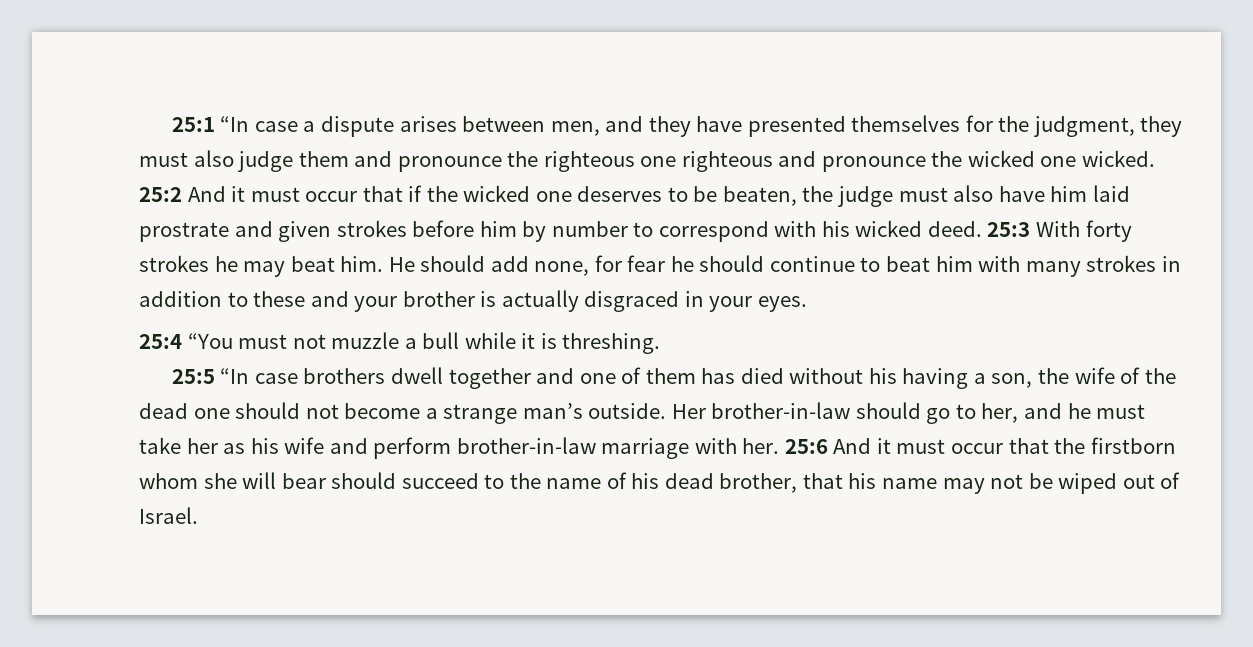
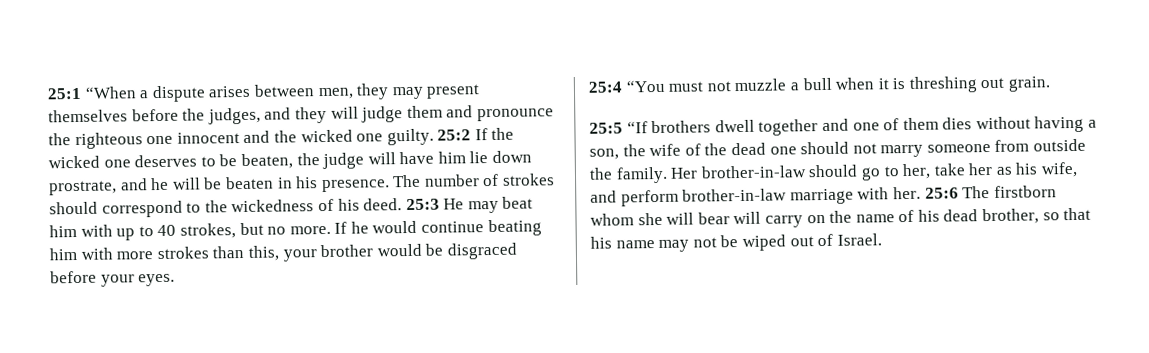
[220,116,298,132] “In case -> [84,86,137,99] “When
[605,115,1183,137] [139,150,234,167] and they have presented themselves for the judgment, they must also -> [356,83,481,100] [48,106,359,125] they may present themselves before the judges, and they will
[681,150,1156,172] [139,185,423,202] righteous and pronounce the wicked one wicked. 25:2 And it must occur that if -> [176,128,488,146] innocent and the wicked one guilty. 25:2 If
[898,185,1130,202] [139,220,1132,242] [139,255,1181,277] [139,290,704,312] must also have him laid prostrate and given strokes before him by number to correspond with his wicked deed. 25:3 With forty strokes he may beat him. He should add none, for fear he should continue to beat him with many strokes in addition to these and your brother is actually disgraced in -> [367,150,533,165] [49,173,556,196] [49,196,534,218] [49,219,542,241] [49,242,517,262] [50,270,97,284] will have him lie down prostrate, and he will be beaten in his presence. The number of strokes should correspond to the wickedness of his deed. 25:3 He may beat him with up to 40 strokes, but no more. If he would continue beating him with more strokes than this, your brother would be disgraced before
[464,332,516,349] while -> [835,77,875,90] when
[562,333,661,354] threshing. -> [908,76,1052,93] threshing out grain.
[220,368,298,384] “In case -> [626,121,648,134] “If
[701,368,897,384] has died without his -> [942,116,1031,130] dies without
[344,403,667,424] become a strange man’s outside. -> [880,138,1087,158] [589,166,668,184] marry someone from outside the family.
[1024,403,1146,419] and he must -> (932, 171) none
[284,437,325,454] wife -> [1041,161,1079,178] wife,
[833,438,1086,454] And it must occur that the -> [962,185,991,199] The
[331,472,505,489] should succeed to -> [733,211,826,228] will carry on
(798, 483) none -> [1042,212,1060,221] so

